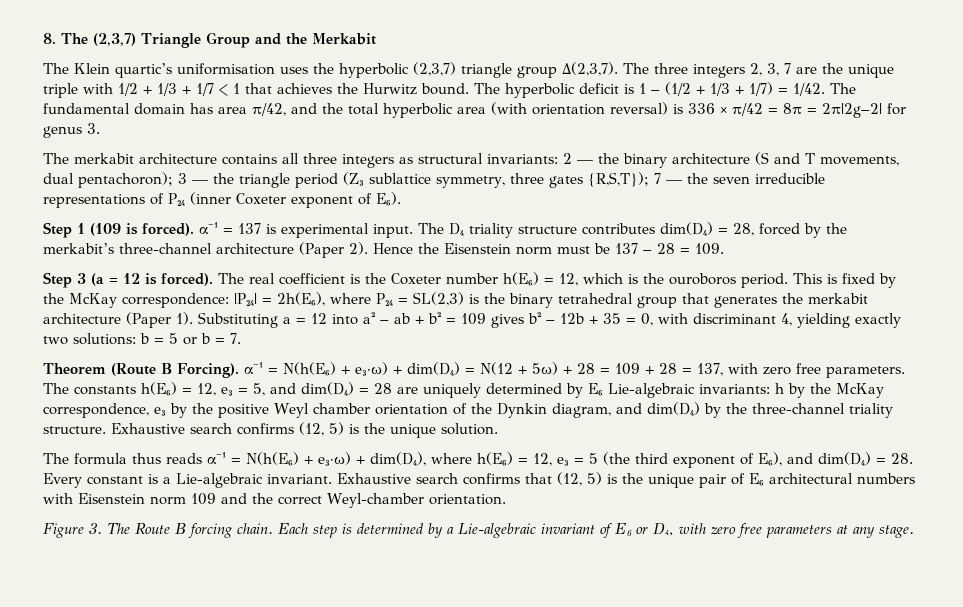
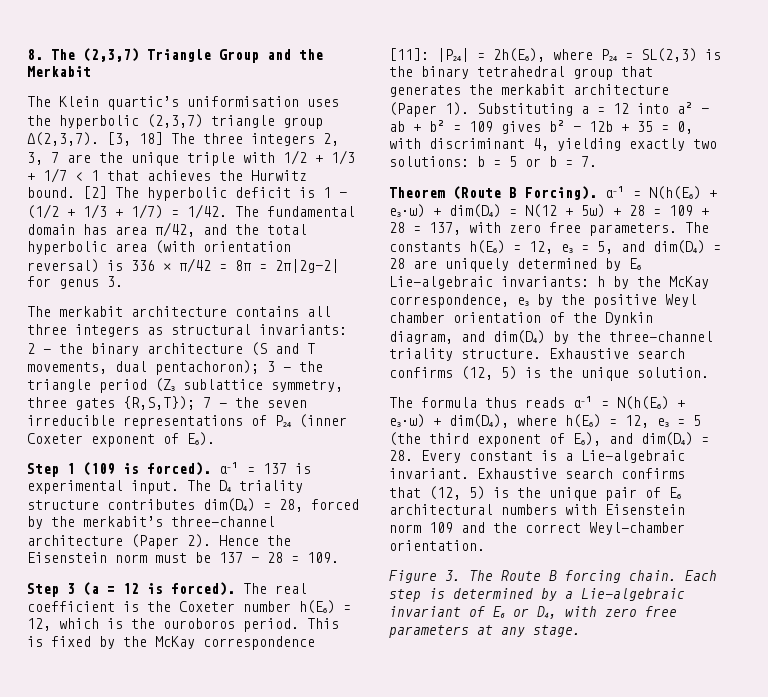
(618, 69) none -> [107,132,163,146] [3, 18]
(469, 89) none -> [83,186,107,199] [2]
[122,293,229,308] correspondence: -> [203,636,315,650] [389,48,429,61] correspondence [11]:

